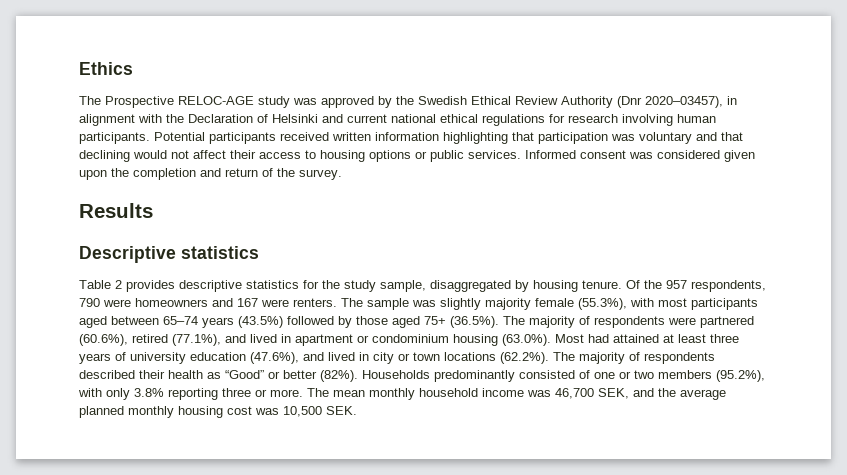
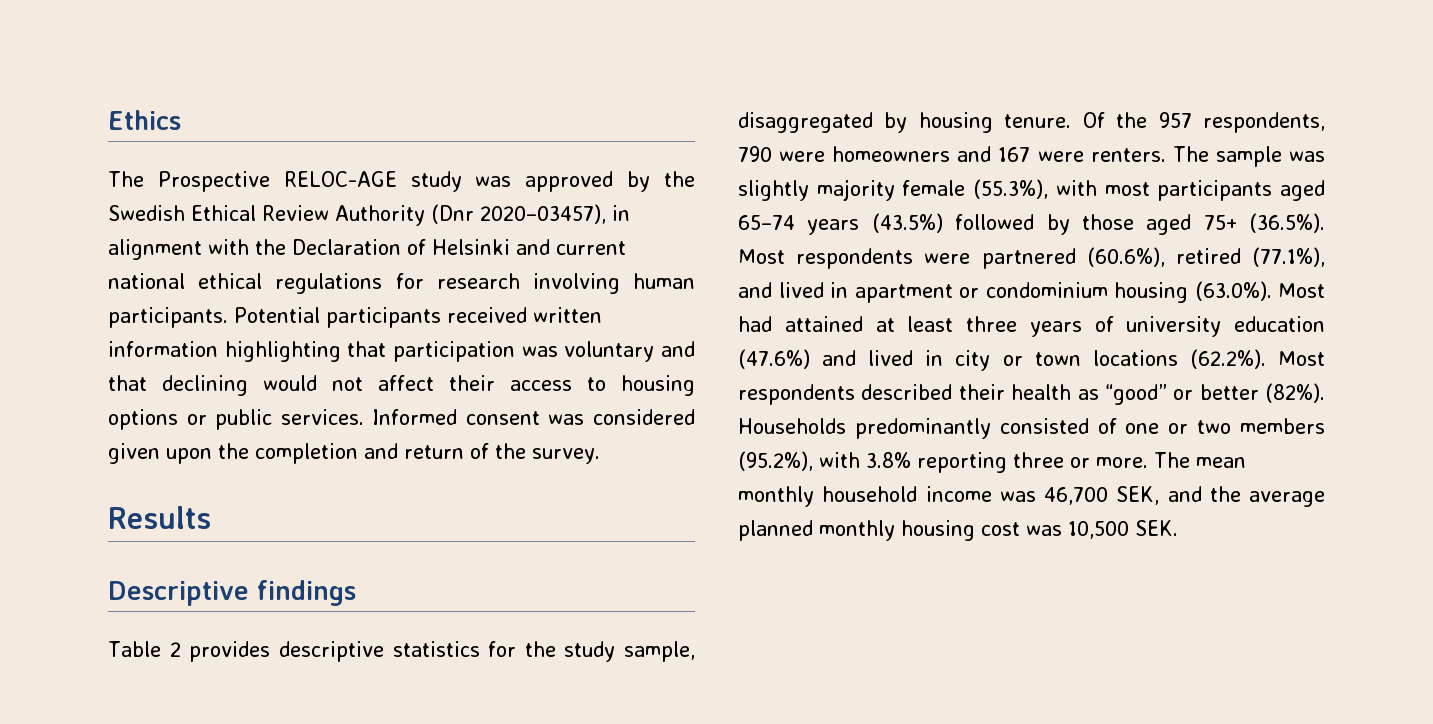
[181,246,259,259] statistics -> [257,580,356,606] findings
[111,316,159,325] between -> (1325, 190) none
[503,316,590,328] The majority of -> [738,249,785,264] Most
[250,352,299,364] (47.6%), -> [738,349,810,369] (47.6%)
[553,352,640,364] The majority of -> [1278,351,1325,366] Most
[225,370,264,379] “Good” -> [1104,384,1167,405] “good”
[106,388,130,400] only -> (860, 460) none

